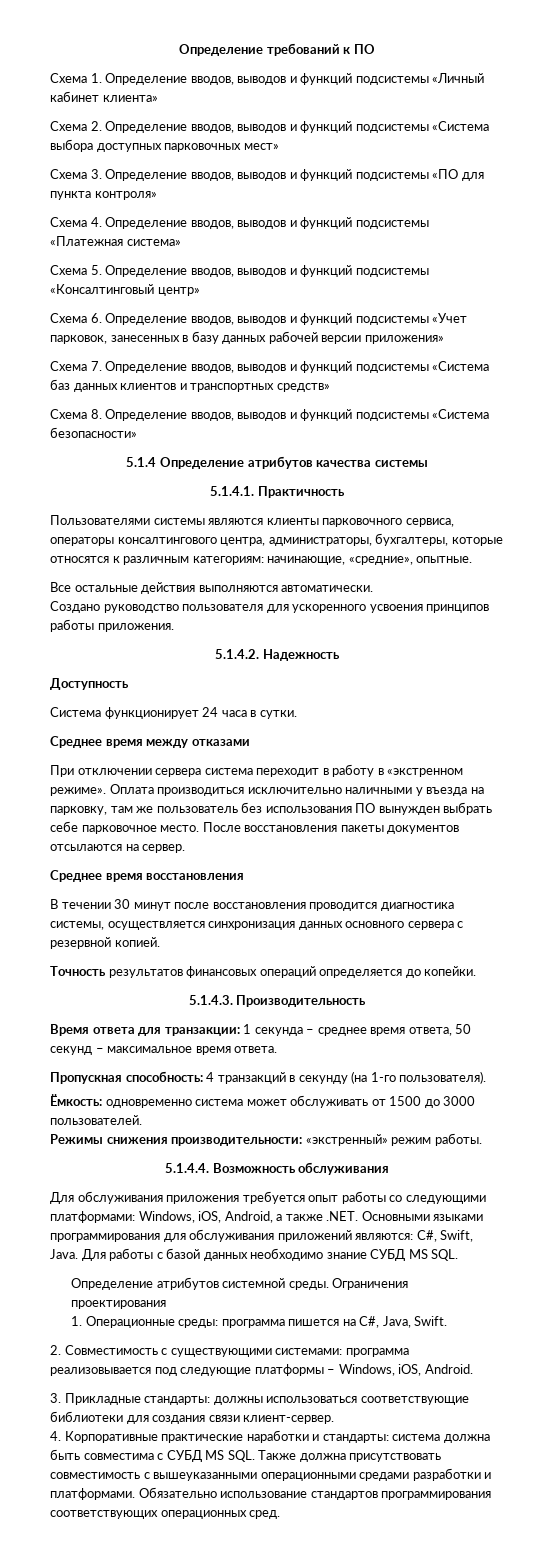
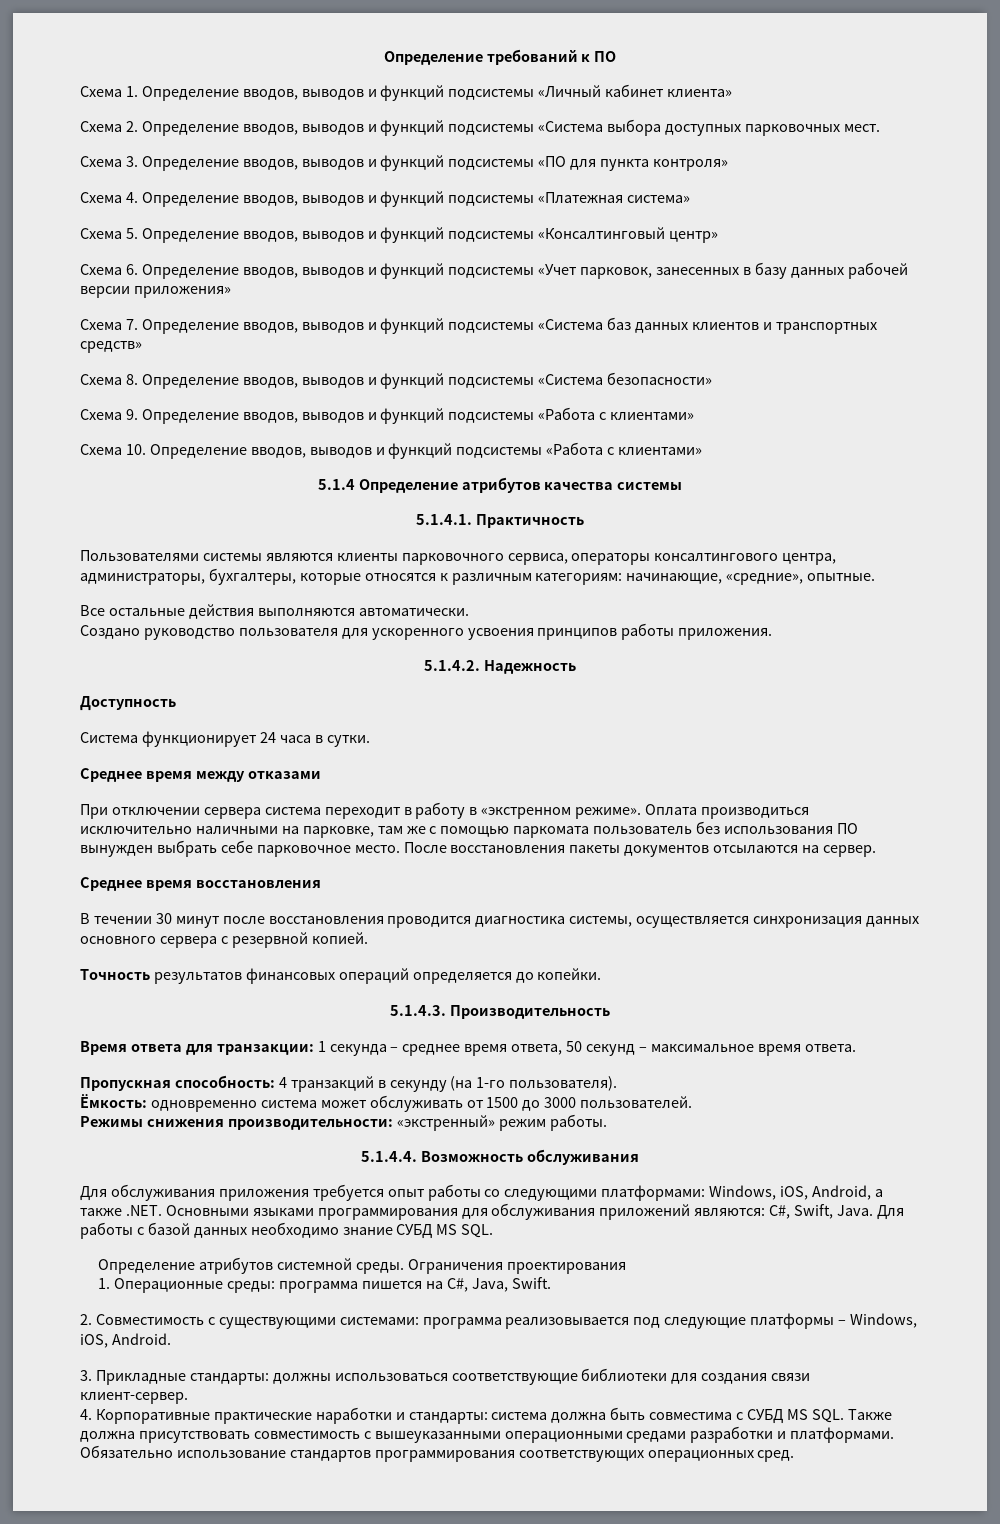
[243,143,279,150] мест» -> [843,124,880,132] мест.
(137, 432) none -> [80,407,695,424] [80,442,703,459] // Схема 9. Определение вводов, выводов и функций подсистемы «Работа с клиентами» // Схема 10. Определение вводов, выводов и функций подсистемы «Работа с клиентами»
[415,787,484,796] [50,806,154,815] у въезда на парковку, там же -> [281,826,590,838] на парковке, там же с помощью паркомата

